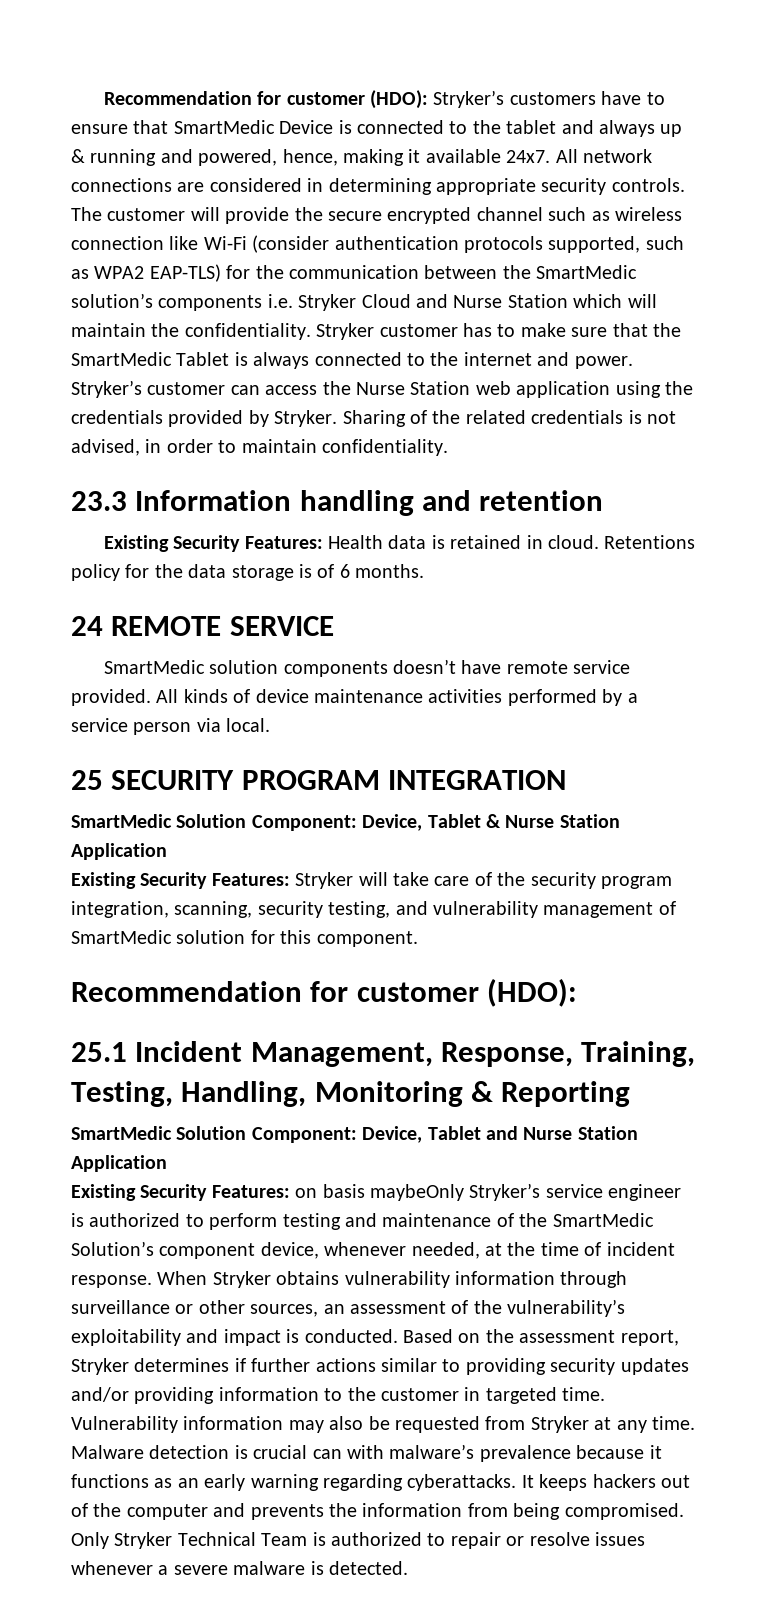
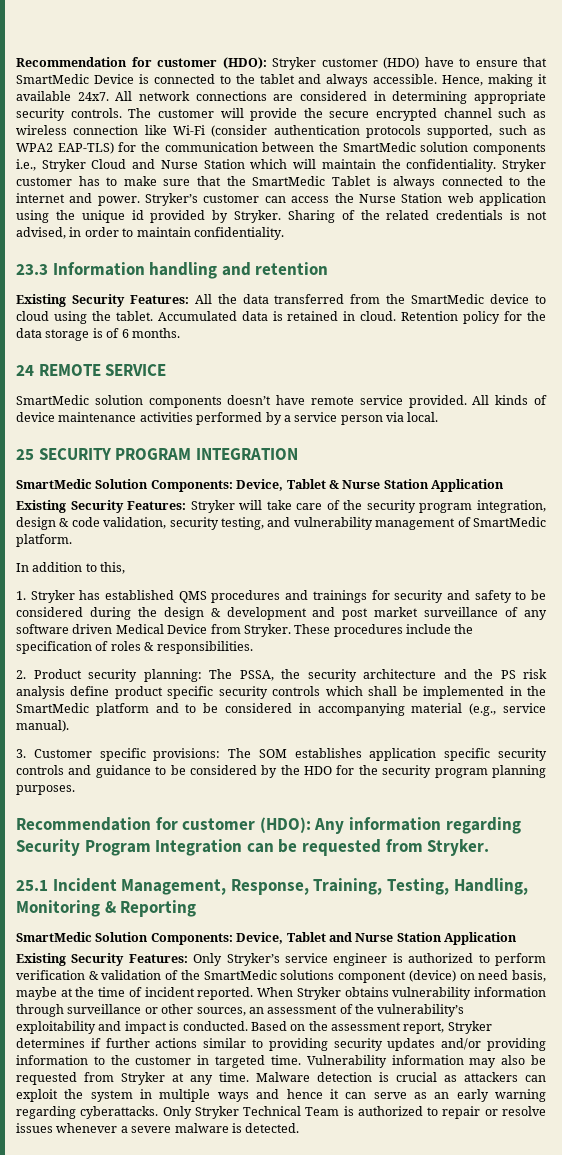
[103,90,596,109] Recommendation for customer (HDO): Stryker’s customers -> [16,57,419,70] Recommendation for customer (HDO): Stryker customer (HDO)
[660,124,683,137] [71,149,338,166] up & running and powered, hence, -> [373,74,484,86] accessible. Hence,
[71,293,293,311] solution’s components i.e. -> [420,142,546,155] [16,159,36,171] solution components i.e.,
[71,410,163,424] credentials -> [81,210,144,223] unique id
[327,535,383,549] Health -> [194,294,547,304] [16,311,237,324] All the data transferred from the SmartMedic device to cloud using the tablet. Accumulated
[604,535,696,549] Retentions -> [401,311,459,321] Retention
[251,815,357,831] Component: -> [150,480,233,492] Components:
[174,901,253,918] scanning, -> [16,517,167,530] design & code validation,
[176,930,418,947] [71,978,578,1007] solution for this component. // Recommendation for customer (HDO): -> [16,534,72,547] [16,562,126,574] [16,590,546,603] [16,607,548,620] [16,624,474,637] [16,641,253,654] [16,669,547,682] [16,686,546,699] [16,703,547,716] [16,720,69,732] [16,748,547,761] [16,765,546,778] [16,785,75,795] [16,817,521,834] [16,839,490,856] platform. // In addition to this, // 1. Stryker has established QMS procedures and trainings for security and safety to be considered during the design & development and post market surveillance of any software driven Medical Device from Stryker. These procedures include the specification of roles & responsibilities. // 2. Product security planning: The PSSA, the security architecture and the PS risk analysis define product specific security controls which shall be implemented in the SmartMedic platform and to be considered in accompanying material (e.g., service manual). // 3. Customer specific provisions: The SOM establishes application specific security controls and guidance to be considered by the HDO for the security program planning purposes. // Recommendation for customer (HDO): Any information regarding Security Program Integration can be requested from Stryker.
[251,1127,357,1143] Component: -> [150,933,233,945] Components:
[295,1184,464,1201] on basis maybeOnly -> [193,953,223,966] Only
[282,1213,654,1230] [71,1241,480,1259] testing and maintenance of the SmartMedic Solution’s component device, whenever needed, -> [16,970,547,983] [16,987,57,1000] verification & validation of the SmartMedic solutions component (device) on need basis, maybe
[71,1275,152,1288] response. -> [197,987,254,1000] reported.
[312,1444,662,1462] [71,1474,149,1488] can with malware’s prevalence because it functions -> [444,1072,546,1082] [16,1089,407,1102] as attackers can exploit the system in multiple ways and hence it can serve
[521,1474,690,1491] [71,1503,684,1520] It keeps hackers out of the computer and prevents the information from being compromised. -> (159, 1112) none

